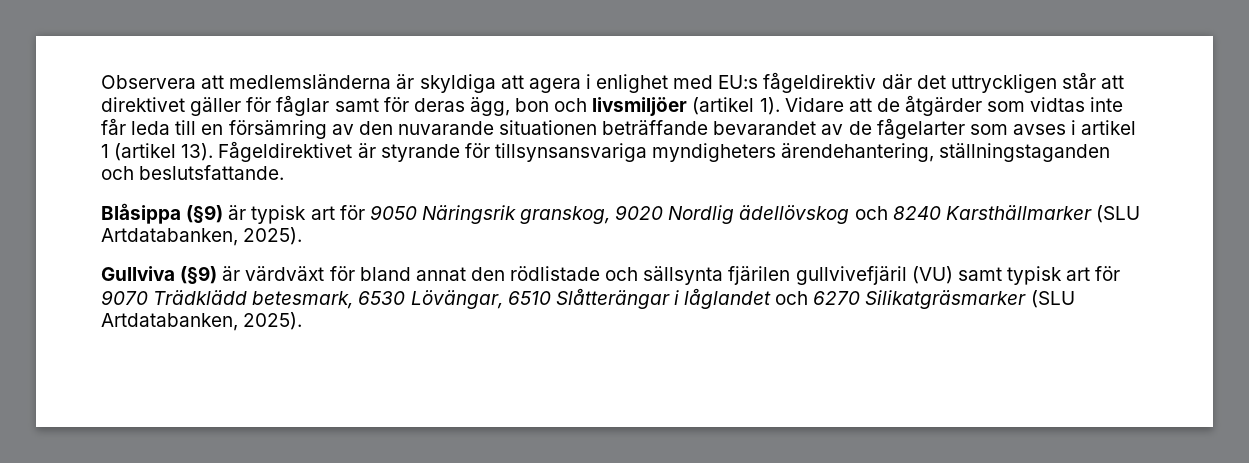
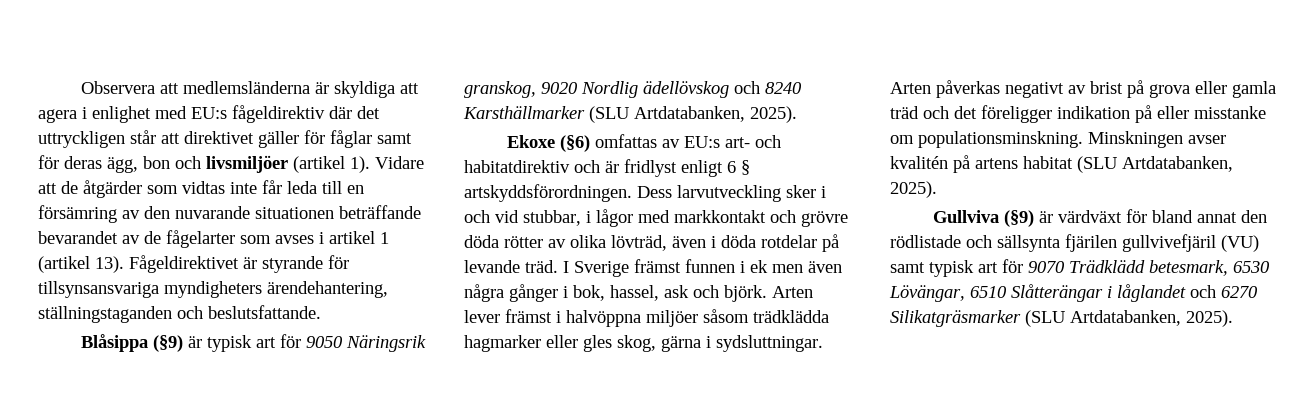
(303, 236) none -> [506,134,781,152] [464,159,750,177] [464,184,826,202] [464,209,848,227] [464,234,839,252] [464,259,842,277] [464,284,813,302] [464,309,829,327] [464,335,823,352] [890,80,1276,98] [890,105,1266,123] [890,131,1226,148] [890,155,1233,173] [890,181,937,198] // Ekoxe (§6) omfattas av EU:s art- och habitatdirektiv och är fridlyst enligt 6 § artskyddsförordningen. Dess larvutveckling sker i och vid stubbar, i lågor med markkontakt och grövre döda rötter av olika lövträd, även i döda rotdelar på levande träd. I Sverige främst funnen i ek men även några gånger i bok, hassel, ask och björk. Arten lever främst i halvöppna miljöer såsom trädklädda hagmarker eller gles skog, gärna i sydsluttningar. Arten påverkas negativt av brist på grova eller gamla träd och det föreligger indikation på eller misstanke om populationsminskning. Minskningen avser kvalitén på artens habitat (SLU Artdatabanken, 2025).

